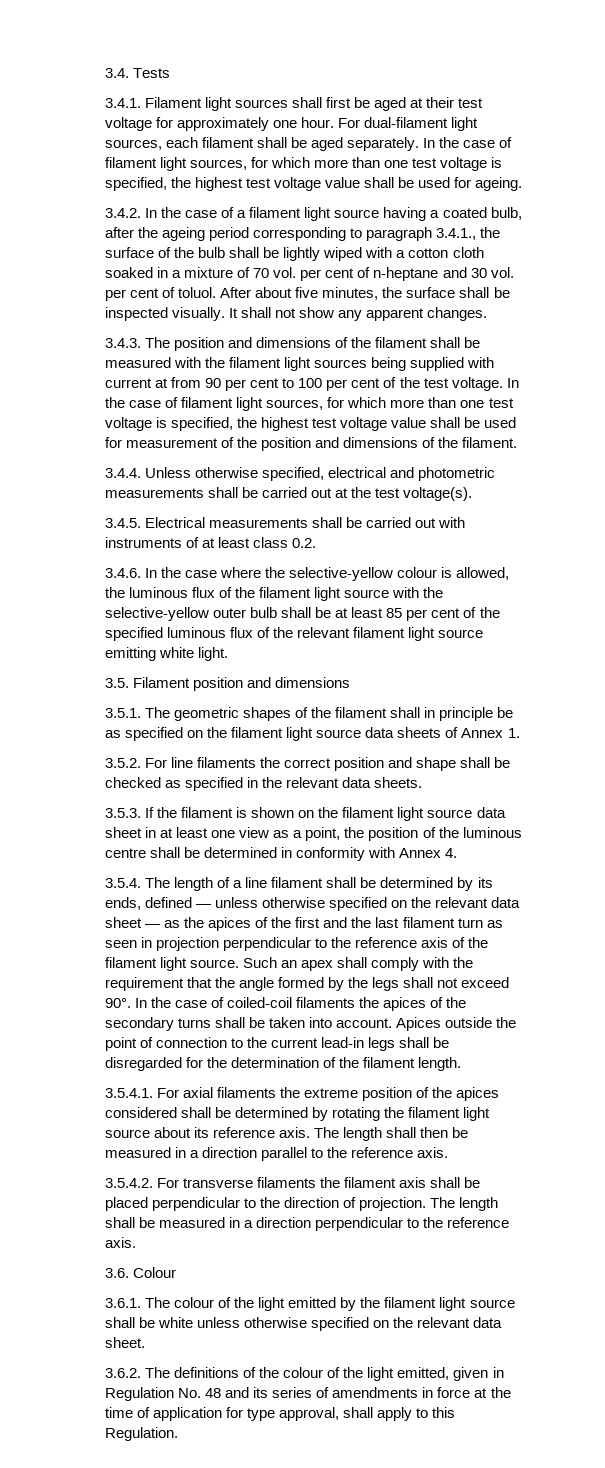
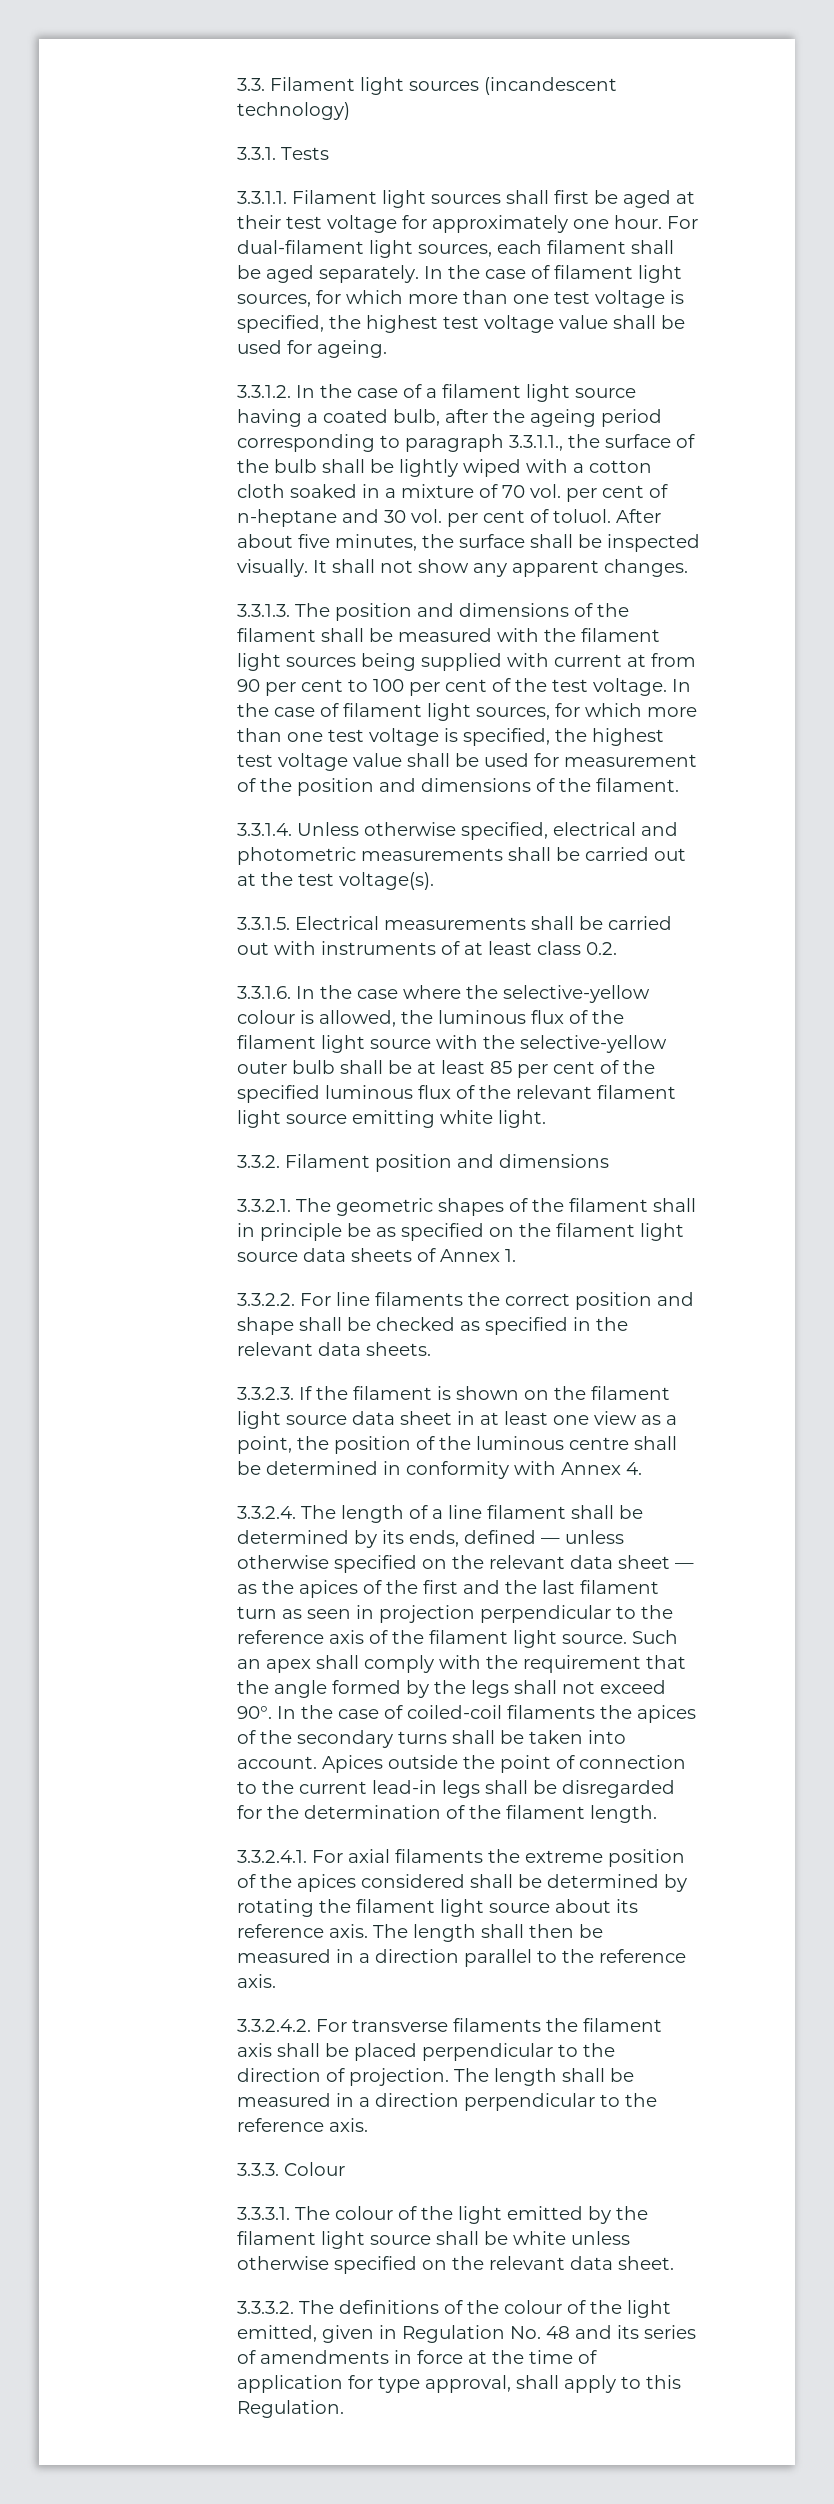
[104,68,129,78] 3.4. -> [236,77,617,95] [236,102,350,120] [236,147,276,160] 3.3. Filament light sources (incandescent technology) // 3.3.1.
[104,98,141,108] 3.4.1. -> [236,191,287,204] 3.3.1.1.
[104,208,141,218] 3.4.2. -> [236,385,291,398] 3.3.1.2.
[436,228,477,240] 3.4.1., -> [508,435,563,451] 3.3.1.1.,
[104,338,141,348] 3.4.3. -> [236,604,290,617] 3.3.1.3.
[104,468,141,478] 3.4.4. -> [236,823,292,836] 3.3.1.4.
[104,518,141,528] 3.4.5. -> [236,917,290,930] 3.3.1.5.
[104,568,141,578] 3.4.6. -> [236,986,291,999] 3.3.1.6.
[104,678,129,688] 3.5. -> [236,1155,280,1168] 3.3.2.
[104,708,141,718] 3.5.1. -> [236,1199,291,1212] 3.3.2.1.
[104,758,141,768] 3.5.2. -> [236,1293,295,1306] 3.3.2.2.
[104,808,141,818] 3.5.3. -> [236,1387,294,1400] 3.3.2.3.
[104,878,141,888] 3.5.4. -> [236,1506,296,1519] 3.3.2.4.
[104,1088,153,1098] 3.5.4.1. -> [236,1850,307,1863] 3.3.2.4.1.
[104,1178,153,1188] 3.5.4.2. -> [236,2019,311,2032] 3.3.2.4.2.
[104,1268,129,1278] 3.6. -> [236,2163,279,2176] 3.3.3.
[104,1298,141,1308] 3.6.1. -> [236,2207,290,2220] 3.3.3.1.
[104,1368,141,1378] 3.6.2. -> [236,2301,294,2314] 3.3.3.2.

